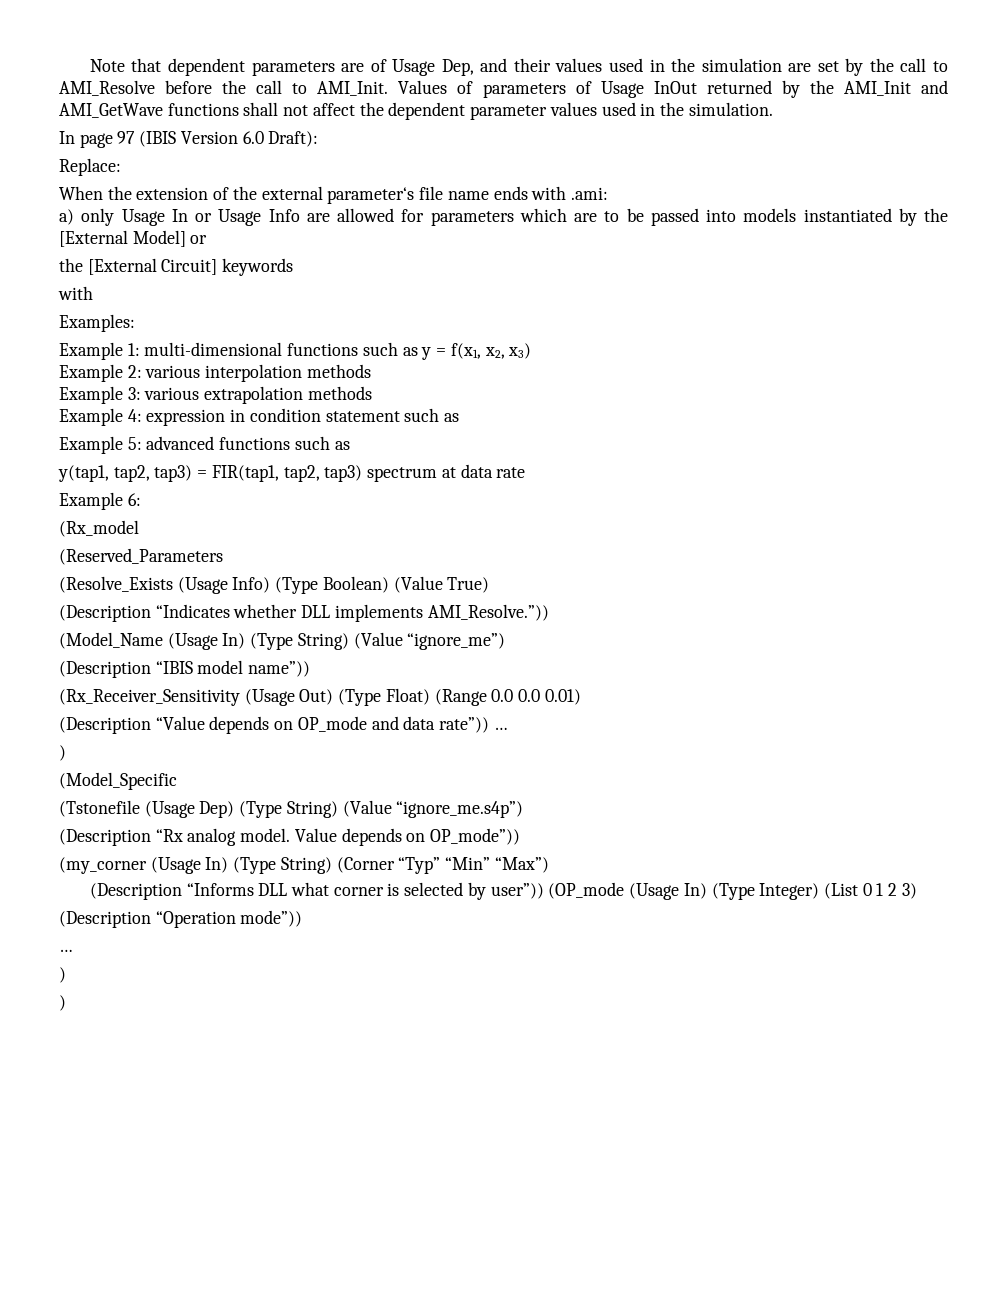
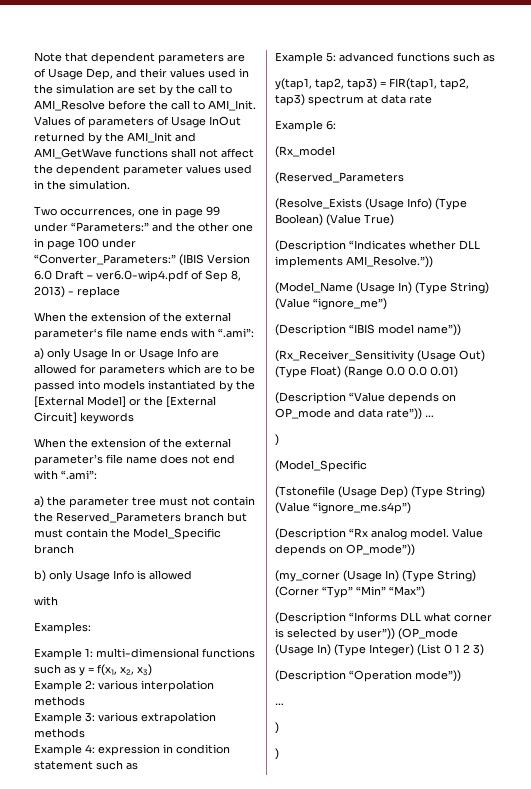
[59,131,319,148] [59,158,121,176] In page 97 (IBIS Version 6.0 Draft): // Replace: -> [34,206,220,218] [34,222,253,232] [34,238,136,250] [34,254,250,266] [34,270,241,282] [34,286,120,298] Two occurrences, one in page 99 under “Parameters:” and the other one in page 100 under “Converter_Parameters:” (IBIS Version 6.0 Draft – ver6.0-wip4.pdf of Sep 8, 2013) - replace
[570,187,608,200] .ami: -> [218,328,254,338] “.ami”:
(208, 239) // -> (141, 402) none
(294, 267) none -> [34,438,231,448] [34,454,235,466] [34,470,97,480] [34,496,255,508] [34,512,247,523] [34,528,221,540] [34,544,74,554] [34,570,192,582] // When the extension of the external parameter’s file name does not end with “.ami”: // a) the parameter tree must not contain the Reserved_Parameters branch but must contain the Model_Specific branch // b) only Usage Info is allowed

